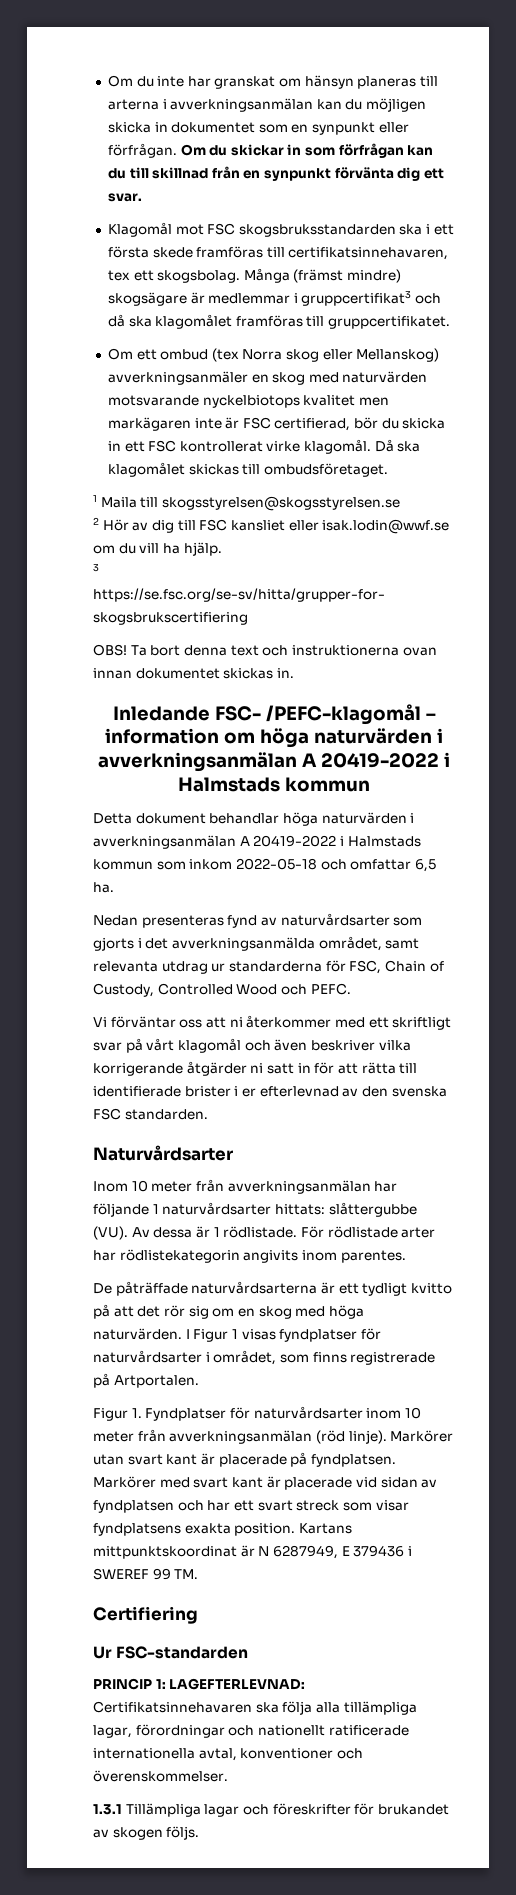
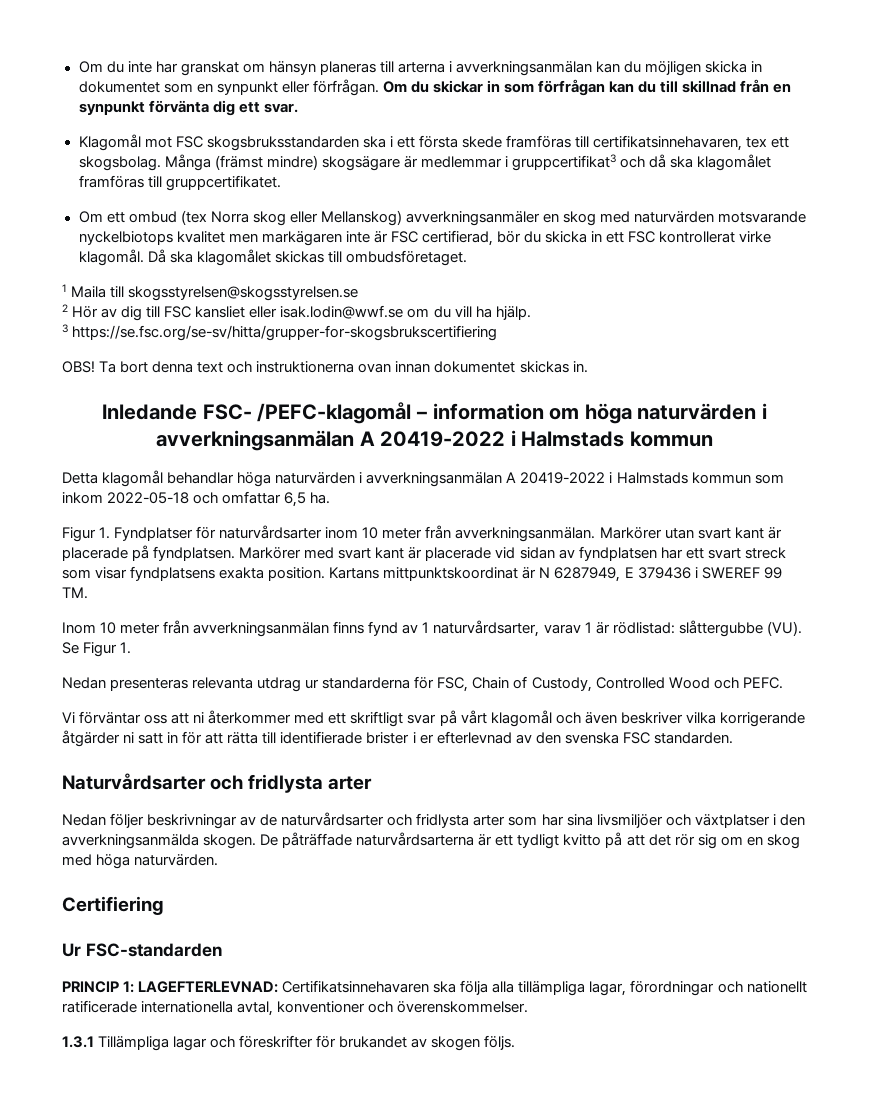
[135,813,206,824] dokument -> [102,470,164,487] klagomål
[93,913,423,928] [93,936,420,951] Nedan presenteras fynd av naturvårdsarter som gjorts i det avverkningsanmälda området, samt -> [62,525,782,542] [62,545,786,561] [62,566,782,582] [62,587,88,599] [62,620,802,637] [62,642,132,657] [62,677,189,691] Figur 1. Fyndplatser för naturvårdsarter inom 10 meter från avverkningsanmälan. Markörer utan svart kant är placerade på fyndplatsen. Markörer med svart kant är placerade vid sidan av fyndplatsen har ett svart streck som visar fyndplatsens exakta position. Kartans mittpunktskoordinat är N 6287949, E 379436 i SWEREF 99 TM. // Inom 10 meter från avverkningsanmälan finns fynd av 1 naturvårdsarter, varav 1 är rödlistad: slåttergubbe (VU). Se Figur 1. // Nedan presenteras
[93,1179,398,1194] [93,1202,417,1217] [93,1226,436,1240] [93,1249,406,1263] // Inom 10 meter från avverkningsanmälan har följande 1 naturvårdsarter hittats: slåttergubbe (VU). Av dessa är 1 rödlistade. För rödlistade arter har rödlistekategorin angivits inom parentes. // -> [210,774,373,793] [62,812,805,829] [62,834,257,849] och fridlysta arter // Nedan följer beskrivningar av de naturvårdsarter och fridlysta arter som har sina livsmiljöer och växtplatser i den avverkningsanmälda skogen.
[185,1328,381,1342] [93,1350,436,1365] [93,1373,199,1388] [93,1406,421,1421] [93,1429,454,1444] [93,1452,396,1467] [93,1476,438,1490] [93,1500,409,1513] [93,1523,352,1536] [93,1545,412,1559] [93,1568,199,1580] I Figur 1 visas fyndplatser för naturvårdsarter i området, som finns registrerade på Artportalen. // Figur 1. Fyndplatser för naturvårdsarter inom 10 meter från avverkningsanmälan (röd linje). Markörer utan svart kant är placerade på fyndplatsen. Markörer med svart kant är placerade vid sidan av fyndplatsen och har ett svart streck som visar fyndplatsens exakta position. Kartans mittpunktskoordinat är N 6287949, E 379436 i SWEREF 99 TM. -> (219, 860) none

